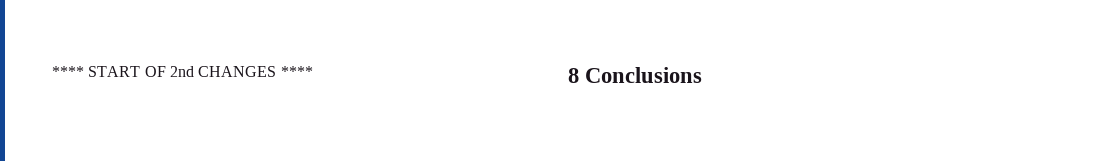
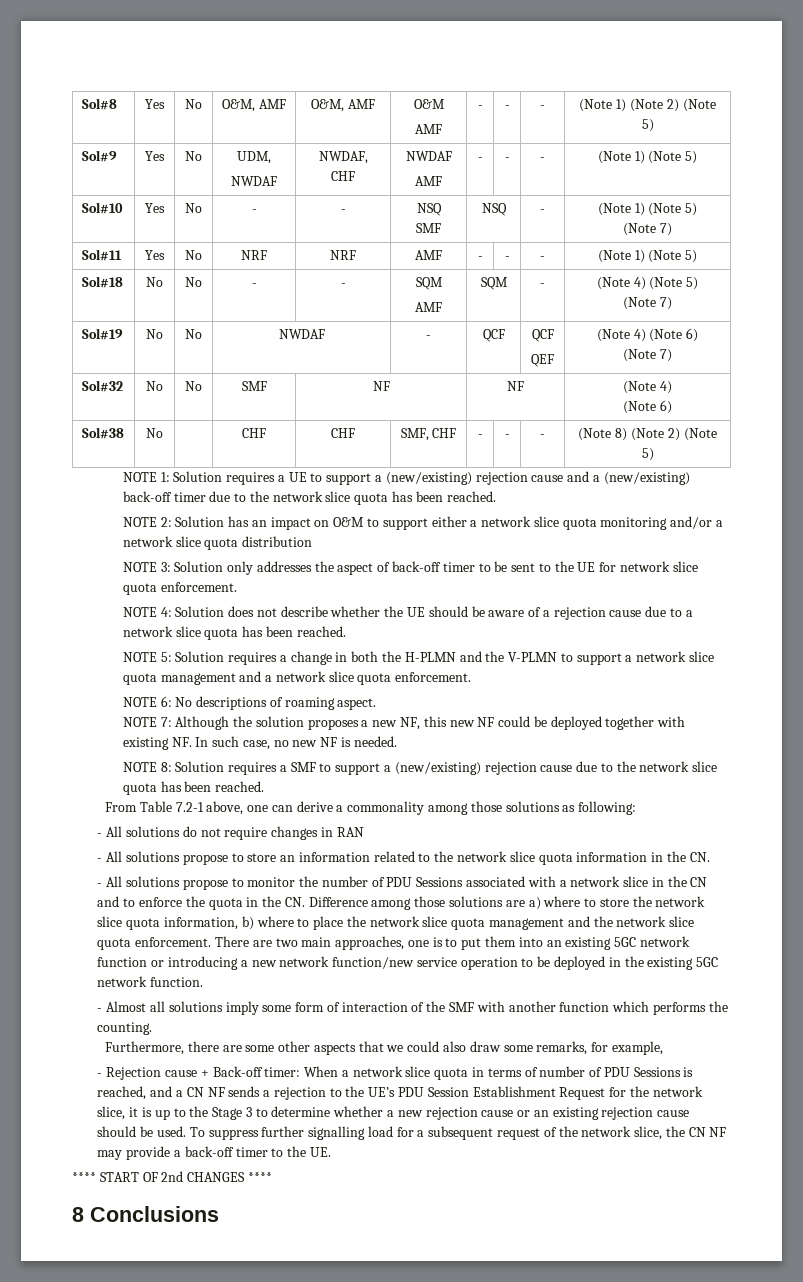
(52, 71) none -> [81,98,117,110] [145,99,165,109] [185,99,202,109] [222,99,286,112] [311,99,375,112] [413,99,445,109] [415,124,442,134] [477,105,483,109] [504,105,510,109] [540,105,545,109] [579,99,716,112] [641,119,654,132] [81,150,117,162] [145,151,165,161] [185,151,202,161] [237,151,271,164] [231,176,277,186] [318,151,368,164] [331,171,355,181] [405,151,452,161] [415,176,442,186] [477,157,483,161] [504,157,510,161] [540,157,545,161] [597,151,698,164] [81,202,123,214] [145,203,165,213] [185,203,202,213] [251,209,257,213] [340,209,346,213] [416,203,442,216] [416,223,441,233] [481,203,507,216] [540,209,545,213] [597,203,698,216] [623,223,672,236] [81,249,122,261] [145,250,165,260] [185,250,202,260] [241,250,267,260] [330,250,356,260] [415,250,442,260] [477,256,483,260] [504,256,510,260] [540,256,545,260] [597,250,698,263] [81,276,123,288] [146,277,163,287] [185,277,202,287] [251,283,257,287] [340,283,346,287] [415,277,443,290] [415,302,442,312] [480,277,508,290] [540,283,545,287] [596,277,699,290] [623,297,672,310] [81,328,123,340] [146,329,163,339] [185,329,202,339] [278,329,325,339] [426,335,431,339] [482,329,505,342] [531,329,554,342] [531,354,554,367] [596,328,699,342] [623,349,672,362] [81,380,123,392] [146,381,163,391] [185,381,202,391] [241,381,267,391] [372,381,390,391] [507,381,524,391] [623,381,672,394] [623,400,672,414] [81,427,124,439] [146,428,163,438] [242,428,266,438] [331,428,355,438] [400,428,457,441] [477,434,483,438] [504,434,510,438] [540,434,545,438] [578,428,717,441] [641,448,654,461] [122,471,690,485] [122,491,496,505] [122,516,724,530] [122,536,313,550] [122,561,698,575] [122,582,237,595] [122,606,693,620] [122,626,346,640] [122,651,715,665] [122,671,472,685] [122,696,377,710] [122,716,686,730] [122,736,397,750] [122,761,718,775] [122,781,265,795] [104,801,637,815] [97,826,364,840] [97,851,710,865] [97,876,708,890] [97,896,706,910] [97,916,695,930] [97,936,690,950] [97,956,719,970] [97,976,204,987] [97,1001,728,1015] [97,1022,153,1035] [104,1041,663,1055] [97,1066,694,1080] [97,1086,703,1100] [97,1106,690,1120] [97,1126,727,1140] [97,1146,331,1160] Sol#8 | Yes | No | O&M, AMF | O&M, AMF | O&M // AMF | - | - | - | (Note 1) (Note 2) (Note 5) // Sol#9 | Yes | No | UDM, // NWDAF | NWDAF, CHF | NWDAF // AMF | - | - | - | (Note 1) (Note 5) // Sol#10 | Yes | No | - | - | NSQ // SMF | NSQ | - | (Note 1) (Note 5) // (Note 7) // Sol#11 | Yes | No | NRF | NRF | AMF | - | - | - | (Note 1) (Note 5) // Sol#18 | No | No | - | - | SQM // AMF | SQM | - | (Note 4) (Note 5) // (Note 7) // Sol#19 | No | No | NWDAF | - | QCF | QCF // QEF | (Note 4) (Note 6) // (Note 7) // Sol#32 | No | No | SMF | NF | NF | (Note 4) // (Note 6) // Sol#38 | No | | CHF | CHF | SMF, CHF | - | - | - | (Note 8) (Note 2) (Note 5) // NOTE 1: Solution requires a UE to support a (new/existing) rejection cause and a (new/existing) back-off timer due to the network slice quota has been reached. // NOTE 2: Solution has an impact on O&M to support either a network slice quota monitoring and/or a network slice quota distribution // NOTE 3: Solution only addresses the aspect of back-off timer to be sent to the UE for network slice quota enforcement. // NOTE 4: Solution does not describe whether the UE should be aware of a rejection cause due to a network slice quota has been reached. // NOTE 5: Solution requires a change in both the H-PLMN and the V-PLMN to support a network slice quota management and a network slice quota enforcement. // NOTE 6: No descriptions of roaming aspect. // NOTE 7: Although the solution proposes a new NF, this new NF could be deployed together with existing NF. In such case, no new NF is needed. // NOTE 8: Solution requires a SMF to support a (new/existing) rejection cause due to the network slice quota has been reached. // From Table 7.2-1 above, one can derive a commonality among those solutions as following: // - All solutions do not require changes in RAN // - All solutions propose to store an information related to the network slice quota information in the CN. // - All solutions propose to monitor the number of PDU Sessions associated with a network slice in the CN and to enforce the quota in the CN. Difference among those solutions are a) where to store the network slice quota information, b) where to place the network slice quota management and the network slice quota enforcement. There are two main approaches, one is to put them into an existing 5GC network function or introducing a new network function/new service operation to be deployed in the existing 5GC network function. // - Almost all solutions imply some form of interaction of the SMF with another function which performs the counting. // Furthermore, there are some other aspects that we could also draw some remarks, for example, // - Rejection cause + Back-off timer: When a network slice quota in terms of number of PDU Sessions is reached, and a CN NF sends a rejection to the UE’s PDU Session Establishment Request for the network slice, it is up to the Stage 3 to determine whether a new rejection cause or an existing rejection cause should be used. To suppress further signalling load for a subsequent request of the network slice, the CN NF may provide a back-off timer to the UE. //

